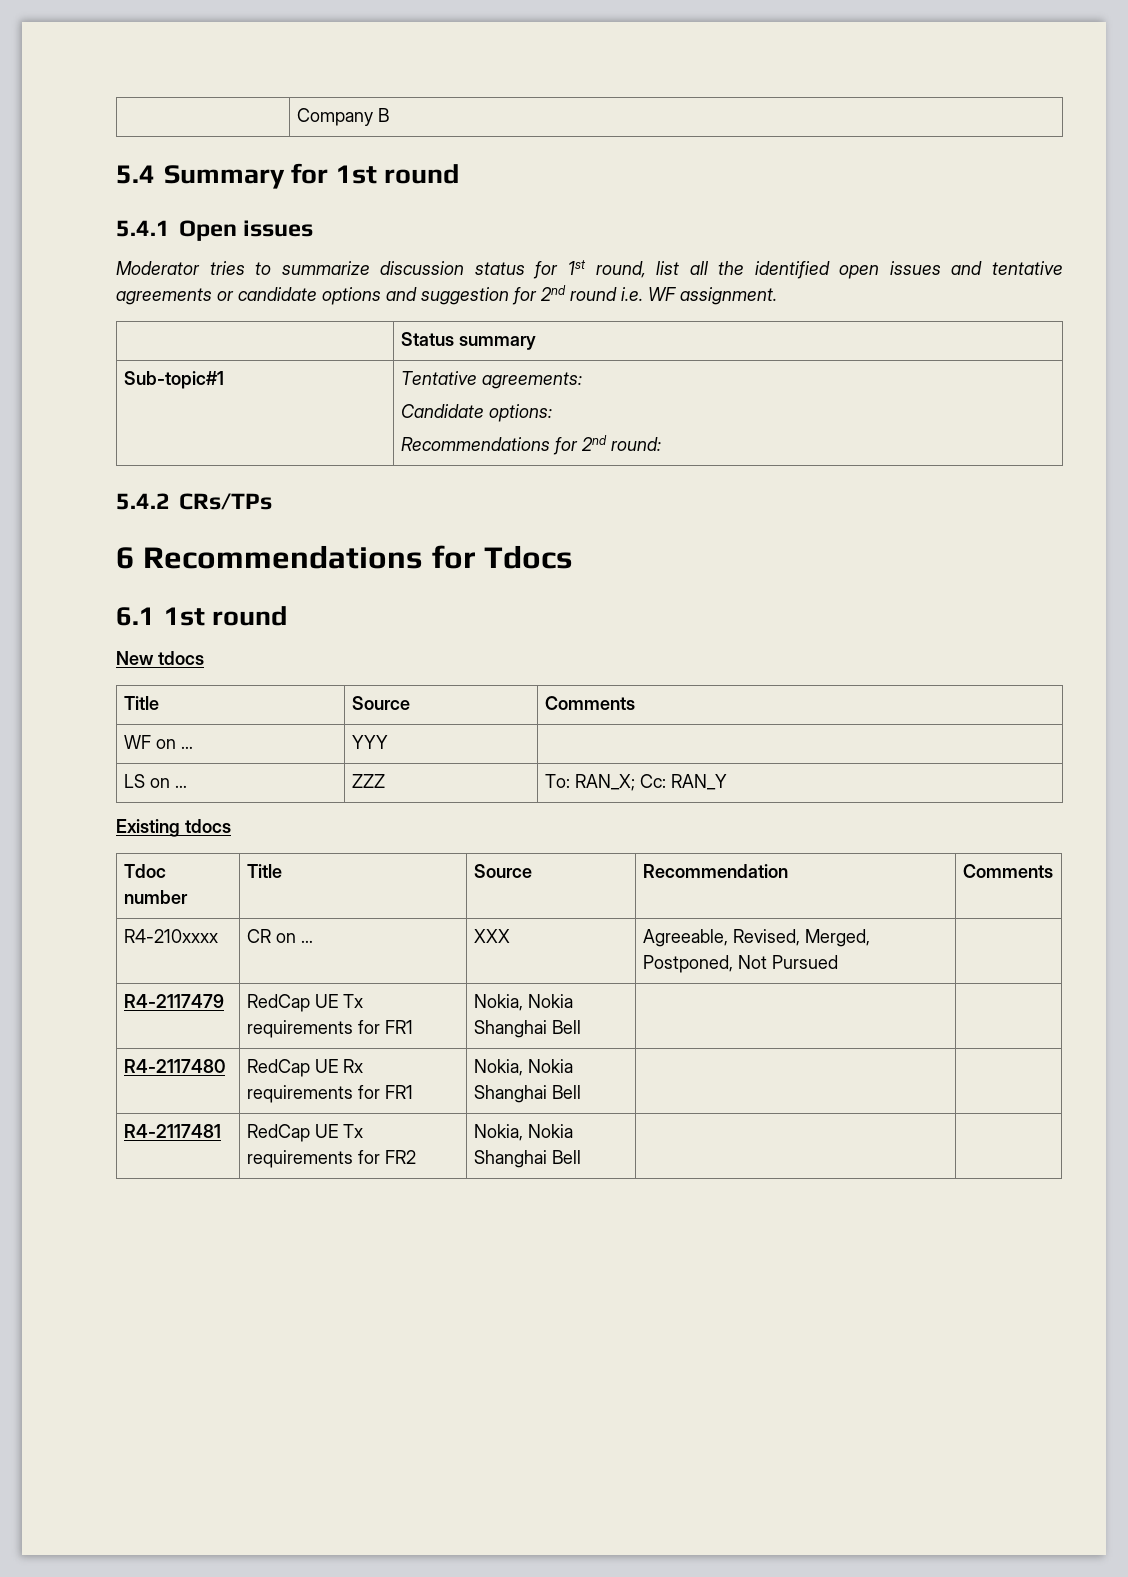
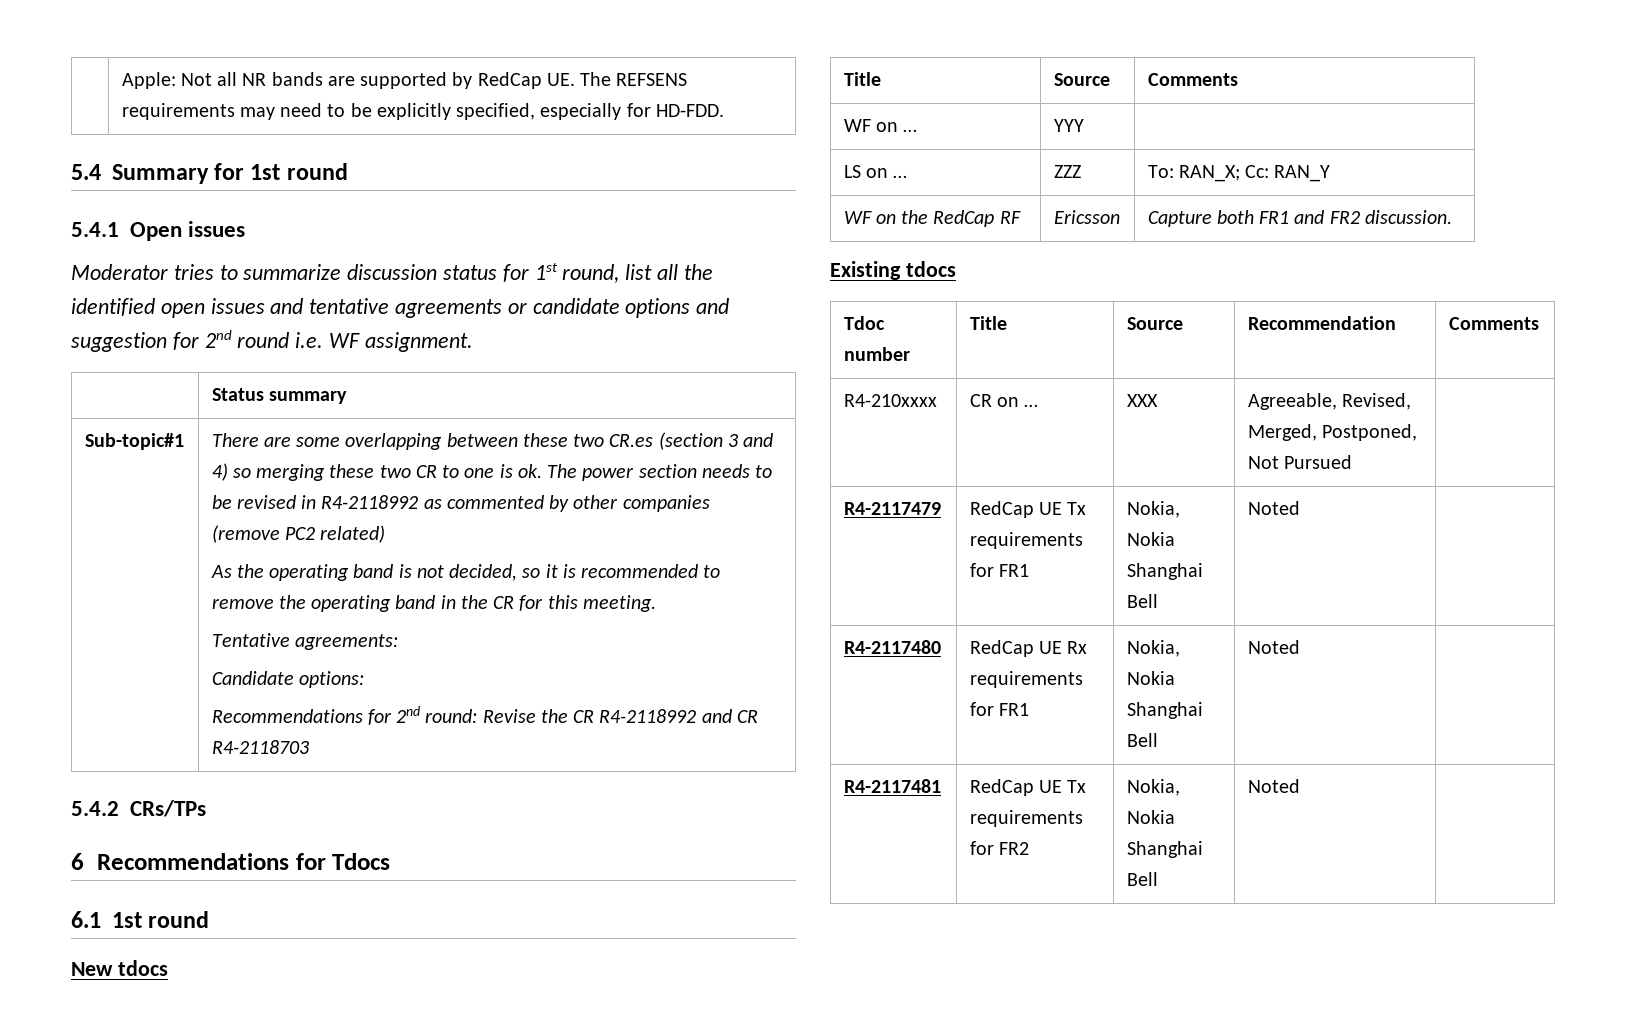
[296,108,389,126] | Company B -> [121,72,688,89] [121,103,724,120] | Apple: Not all NR bands are supported by RedCap UE. The REFSENS requirements may need to be explicitly specified, especially for HD-FDD.
(224, 380) none -> [211,432,774,450] [211,463,773,481] [211,495,710,512] [211,525,386,543] [210,564,721,581] [211,595,656,612] There are some overlapping between these two CR.es (section 3 and 4) so merging these two CR to one is ok. The power section needs to be revised in R4-2118992 as commented by other companies (remove PC2 related) // As the operating band is not decided, so it is recommended to remove the operating band in the CR for this meeting. //
(661, 444) none -> [482,709,758,723] [211,740,309,754] Revise the CR R4-2118992 and CR R4-2118703
(727, 782) none -> [843,210,1021,227] [1053,210,1120,224] [1147,210,1452,227] // WF on the RedCap RF | Ericsson | Capture both FR1 and FR2 discussion.
(581, 1027) none -> [1247,501,1300,515] Noted
(581, 1092) none -> [1247,640,1300,654] Noted
(581, 1157) none -> [1247,779,1300,793] Noted

